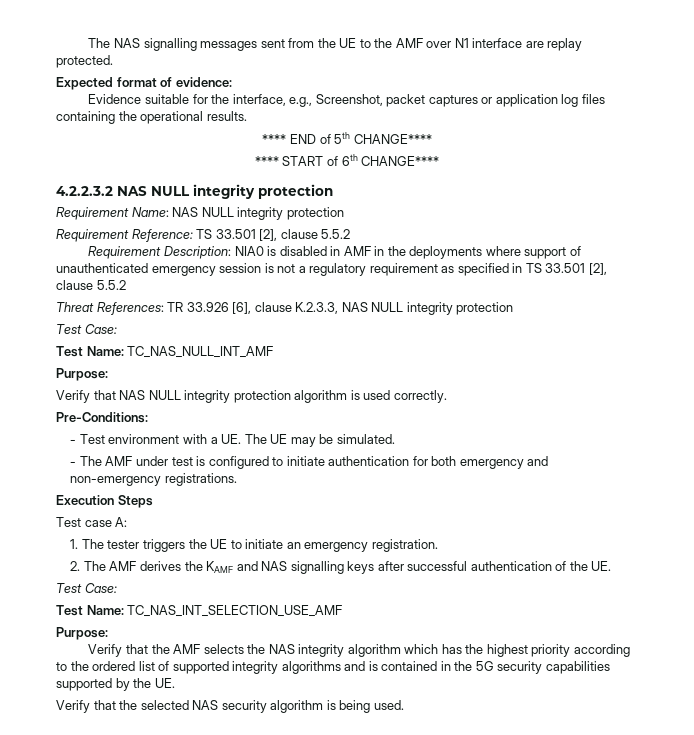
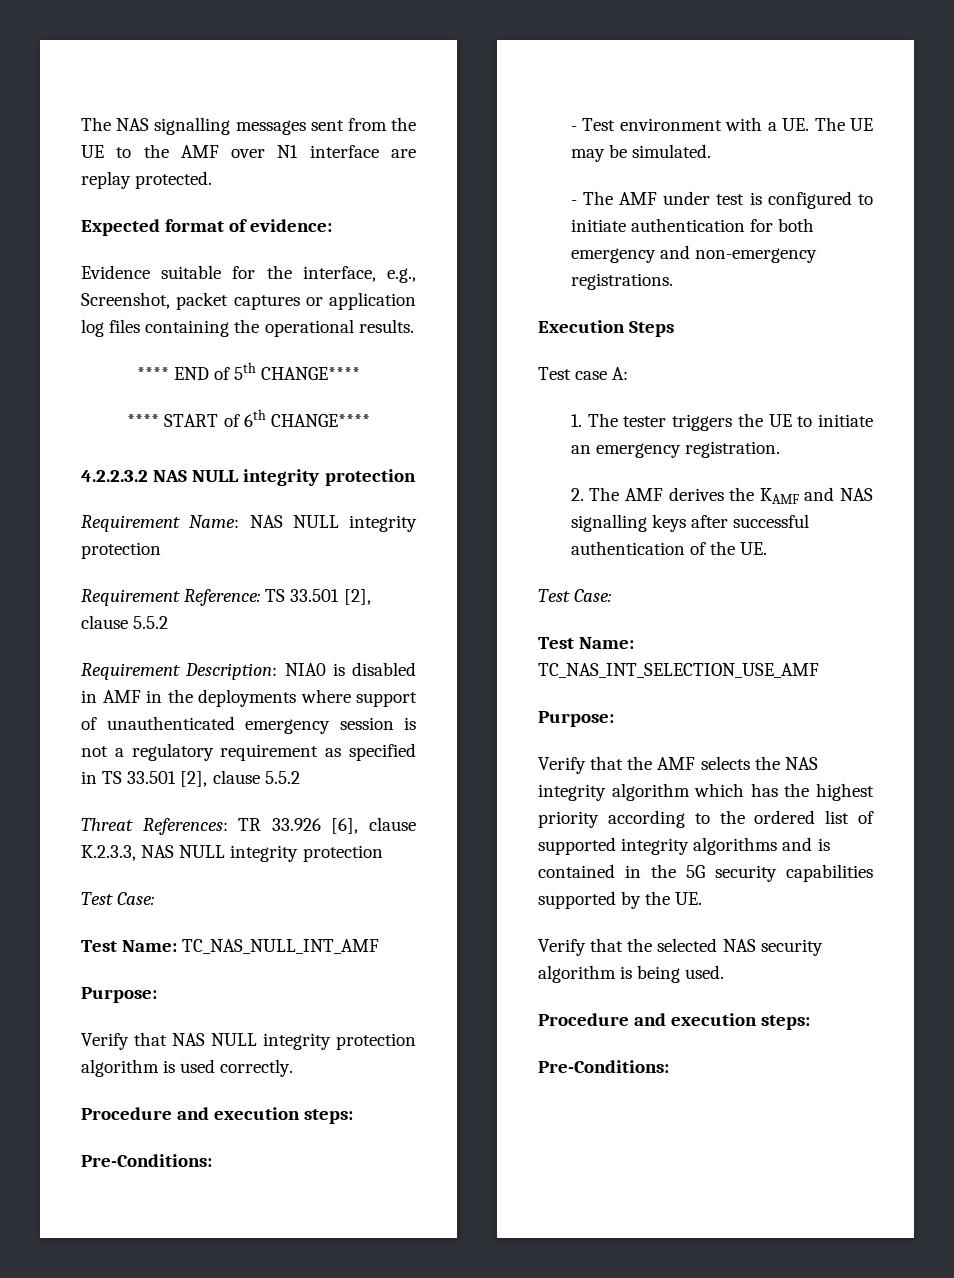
(447, 396) none -> [81,1107,354,1124] // Procedure and execution steps:
(404, 705) none -> [538,1013,811,1030] [538,1060,669,1073] // Procedure and execution steps: // Pre-Conditions:

